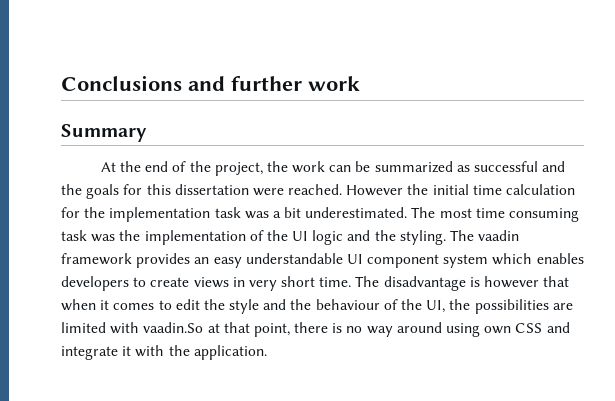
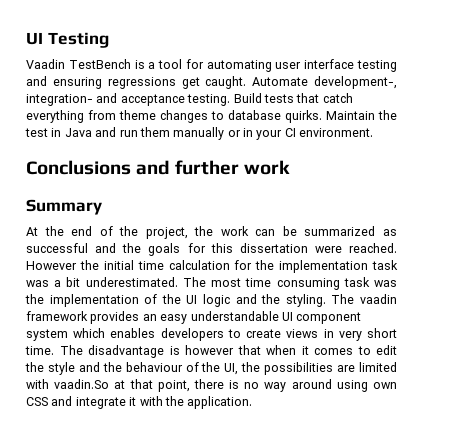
(61, 83) none -> [26,32,109,48] [26,59,397,72] [26,76,398,89] [26,93,353,106] [26,110,397,123] [25,127,374,140] UI Testing // Vaadin TestBench is a tool for automating user interface testing and ensuring regressions get caught. Automate development-, integration- and acceptance testing. Build tests that catch everything from theme changes to database quirks. Maintain the test in Java and run them manually or in your CI environment. //

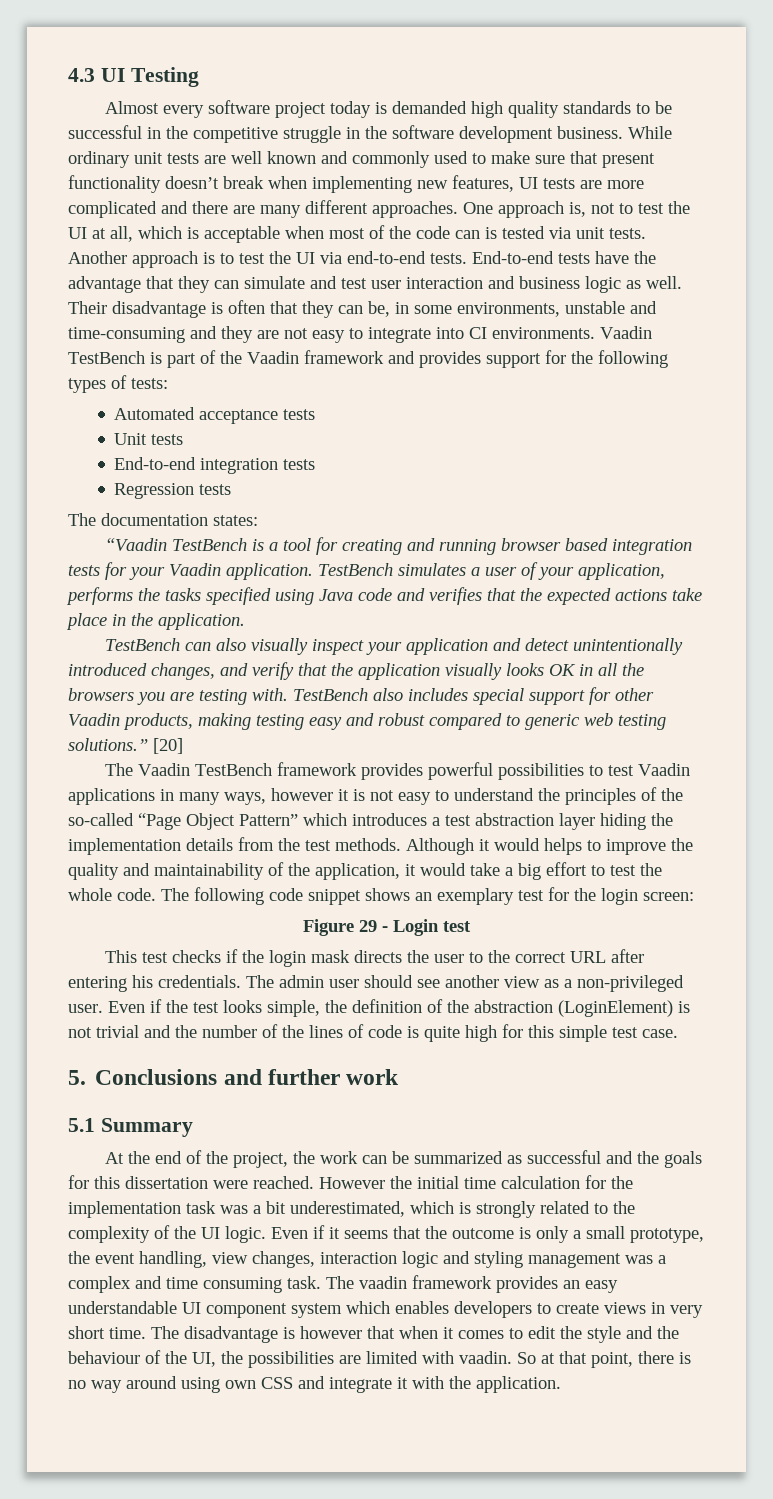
(26, 38) none -> [68,68,95,82] 4.3
[26,59,397,72] [26,76,398,89] [26,93,353,106] [26,110,397,123] [25,127,374,140] Vaadin TestBench is a tool for automating user interface testing and ensuring regressions get caught. Automate development-, integration- and acceptance testing. Build tests that catch everything from theme changes to database quirks. Maintain the test in Java and run them manually or in your CI environment. // -> [105,100,673,118] [68,125,672,143] [68,151,655,168] [68,175,644,193] [68,200,690,218] [68,225,646,243] [68,251,656,268] [68,276,682,293] [68,300,657,318] [68,326,652,343] [68,350,668,368] [68,375,168,393] [114,407,316,424] [114,433,184,445] [114,457,316,474] [114,483,232,499] [68,513,258,526] [105,537,693,555] [68,562,665,580] [66,587,702,605] [66,613,245,630] [105,638,684,655] [68,662,644,680] [68,687,654,705] [68,713,666,730] [68,738,183,754] [105,762,691,780] [68,787,683,805] [68,813,673,830] [68,837,693,855] [68,862,662,880] [68,887,694,905] [303,919,471,936] [105,949,645,967] [68,975,684,992] [68,999,690,1017] [68,1024,678,1042] [68,1070,86,1085] Almost every software project today is demanded high quality standards to be successful in the competitive struggle in the software development business. While ordinary unit tests are well known and commonly used to make sure that present functionality doesn’t break when implementing new features, UI tests are more complicated and there are many different approaches. One approach is, not to test the UI at all, which is acceptable when most of the code can is tested via unit tests. Another approach is to test the UI via end-to-end tests. End-to-end tests have the advantage that they can simulate and test user interaction and business logic as well. Their disadvantage is often that they can be, in some environments, unstable and time-consuming and they are not easy to integrate into CI environments. Vaadin TestBench is part of the Vaadin framework and provides support for the following types of tests: // Automated acceptance tests // Unit tests // End-to-end integration tests // Regression tests // The documentation states: // “Vaadin TestBench is a tool for creating and running browser based integration tests for your Vaadin application. TestBench simulates a user of your application, performs the tasks specified using Java code and verifies that the expected actions take place in the application. // TestBench can also visually inspect your application and detect unintentionally introduced changes, and verify that the application visually looks OK in all the browsers you are testing with. TestBench also includes special support for other Vaadin products, making testing easy and robust compared to generic web testing solutions.” [20] // The Vaadin TestBench framework provides powerful possibilities to test Vaadin applications in many ways, however it is not easy to understand the principles of the so-called “Page Object Pattern” which introduces a test abstraction layer hiding the implementation details from the test methods. Although it would helps to improve the quality and maintainability of the application, it would take a big effort to test the whole code. The following code snippet shows an exemplary test for the login screen: // Figure 29 - Login test // This test checks if the login mask directs the user to the correct URL after entering his credentials. The admin user should see another view as a non-privileged user. Even if the test looks simple, the definition of the abstraction (LoginElement) is not trivial and the number of the lines of code is quite high for this simple test case. // 5.
(291, 167) none -> [68,1118,95,1132] 5.1
[85,277,397,290] [25,294,326,307] underestimated. The most time consuming task was the implementation of the UI logic and the styling. -> [290,1201,635,1218] [68,1225,704,1243] [68,1251,666,1268] [68,1276,321,1293] underestimated, which is strongly related to the complexity of the UI logic. Even if it seems that the outcome is only a small prototype, the event handling, view changes, interaction logic and styling management was a complex and time consuming task.
[54,379,110,389] vaadin.So -> [459,1351,536,1364] vaadin. So

